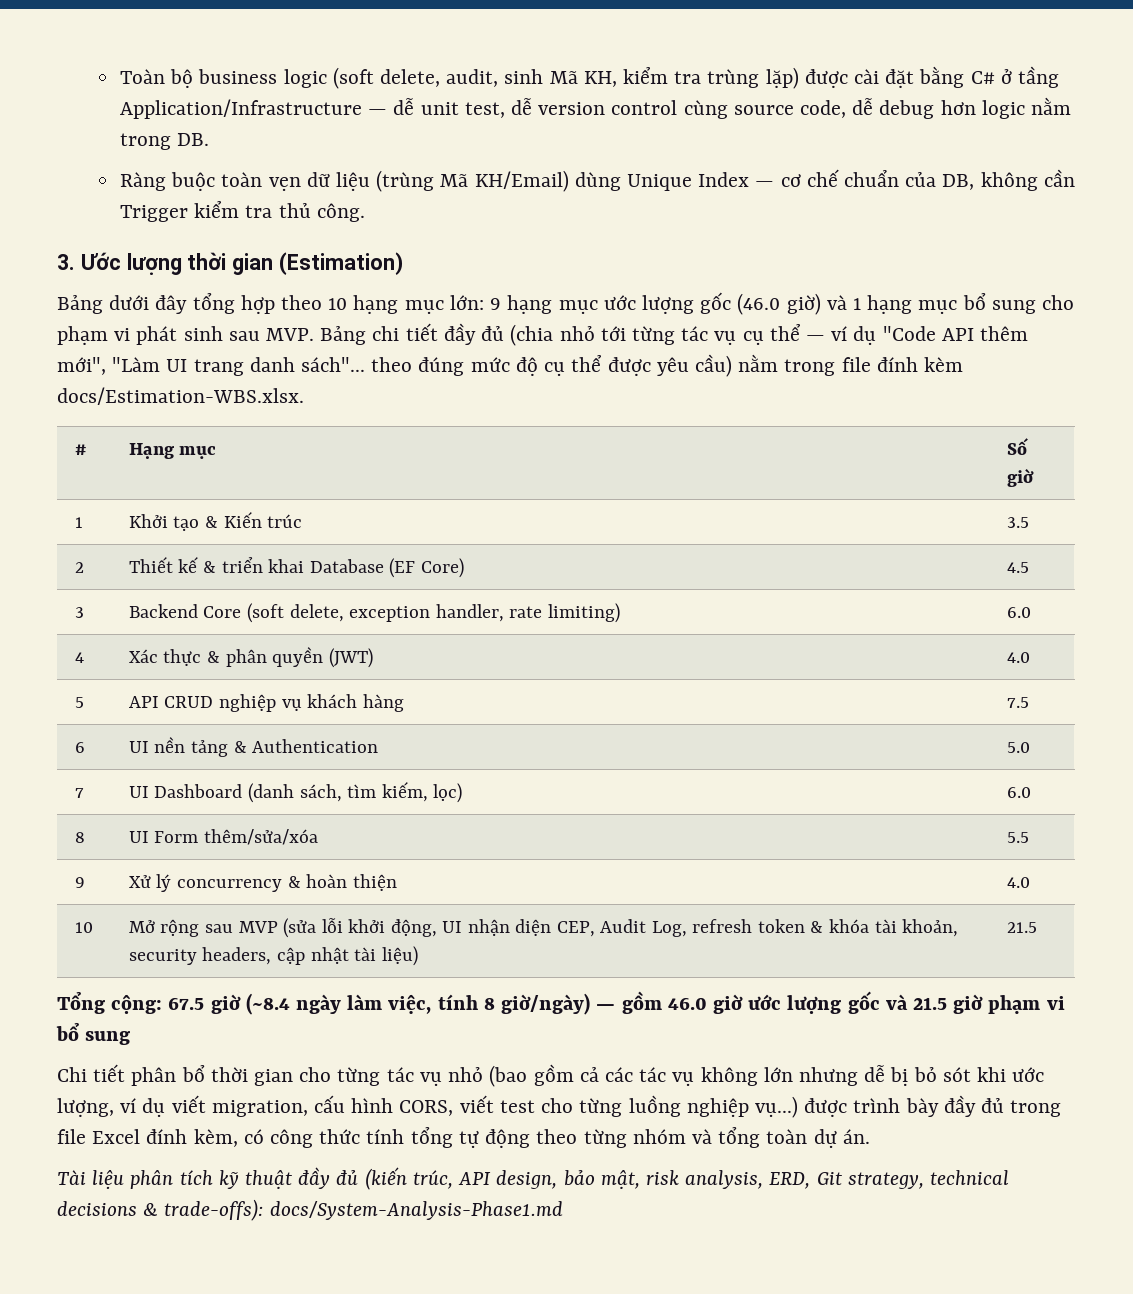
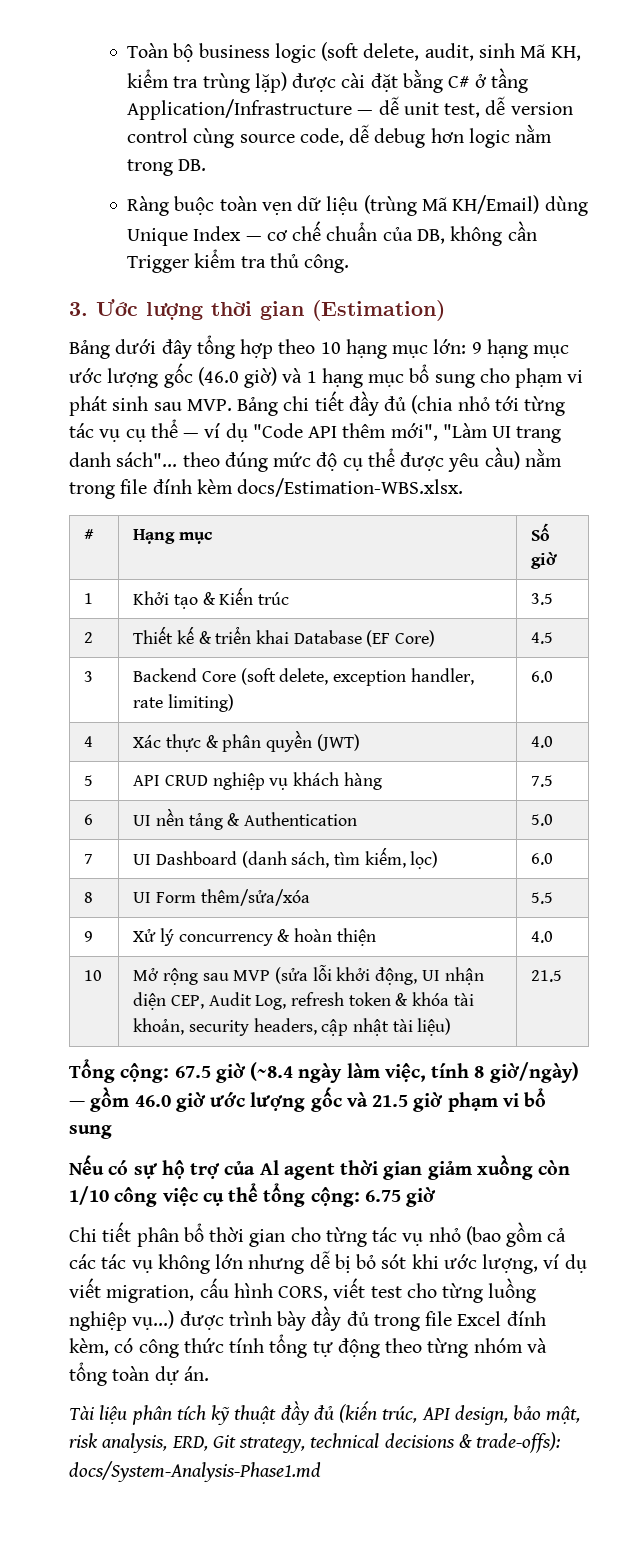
(131, 1038) none -> [69,1155,571,1180] [69,1183,437,1207] // Nếu có sự hộ trợ của Al agent thời gian giảm xuồng còn 1/10 công việc cụ thể tổng cộng: 6.75 giờ

